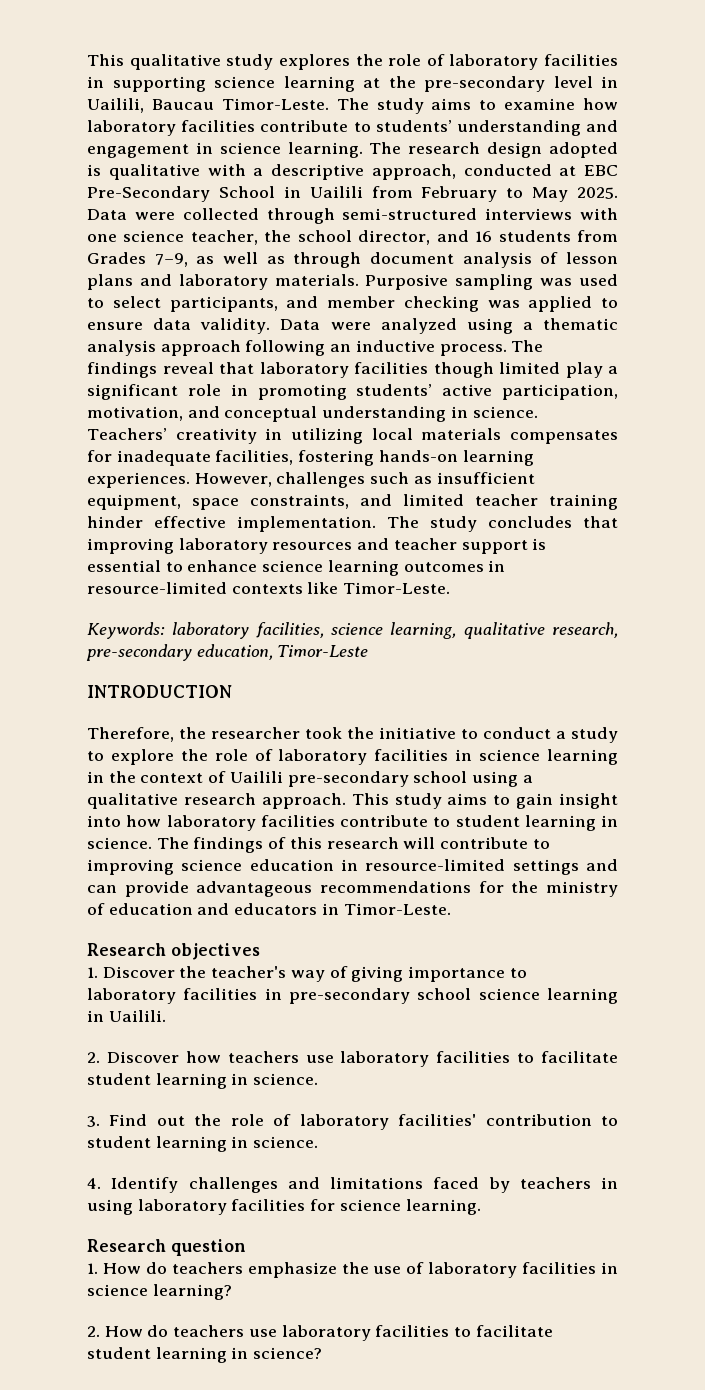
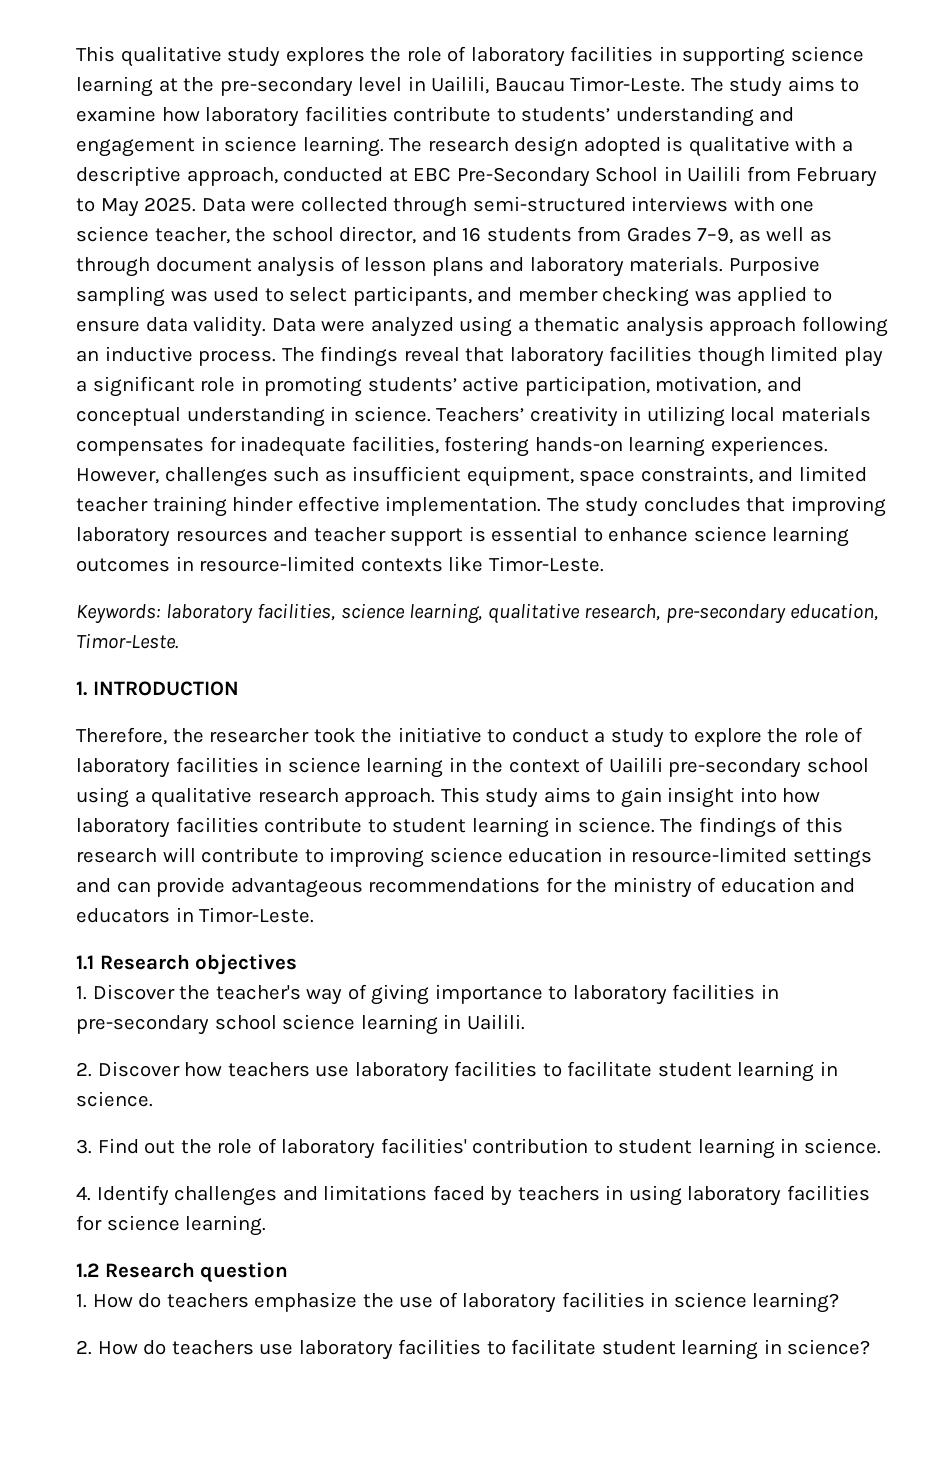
[277,645,369,657] Timor-Leste // -> [76,633,178,649] [76,681,87,696] Timor-Leste. // 1.
(451, 909) none -> [76,955,94,970] 1.1
(481, 1207) none -> [76,1263,99,1278] 1.2

